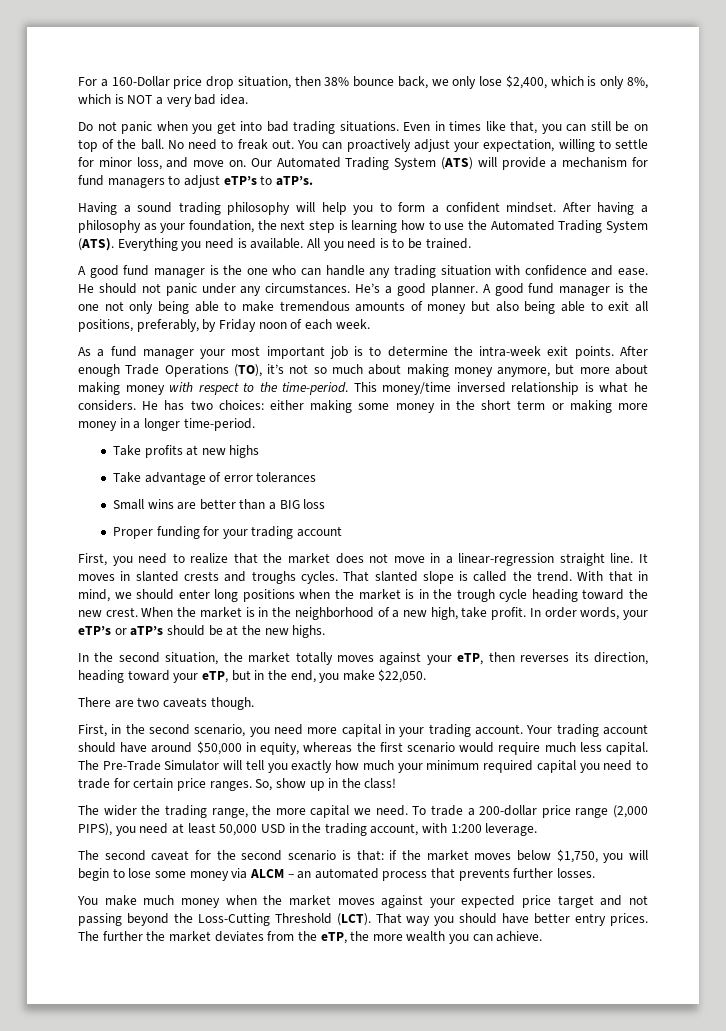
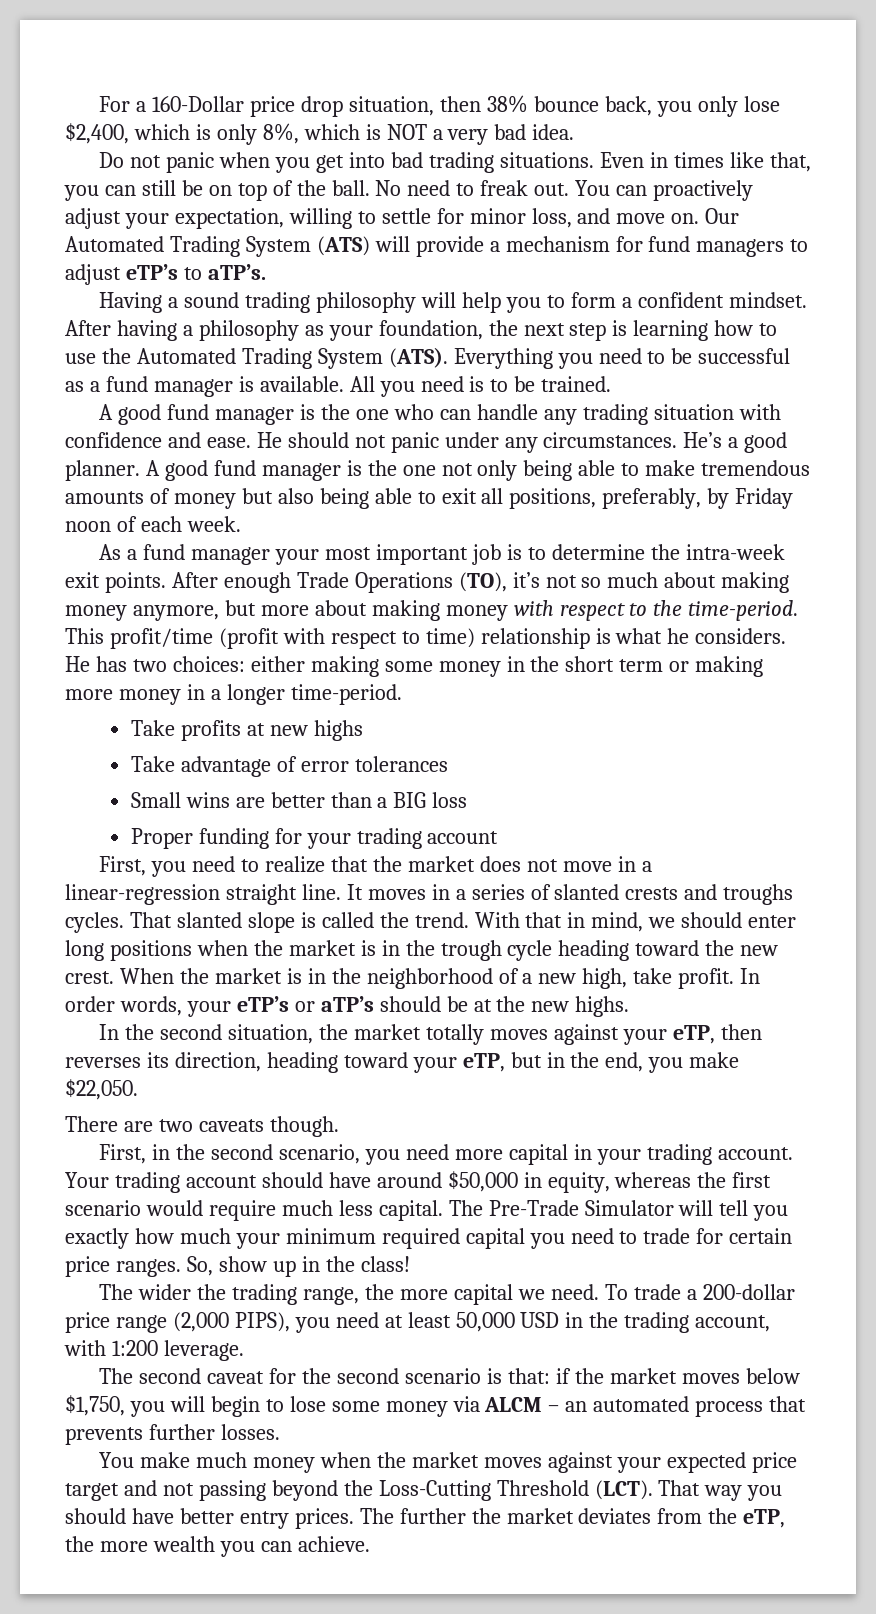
[431,79,449,86] we -> [656,101,692,117] you
(234, 243) none -> [647,348,791,364] [65,376,233,397] to be successful as a fund manager
[382,382,506,395] money/time inversed -> [109,628,475,649] profit/time (profit with respect to time)
(131, 576) none -> [455,884,551,900] a series of

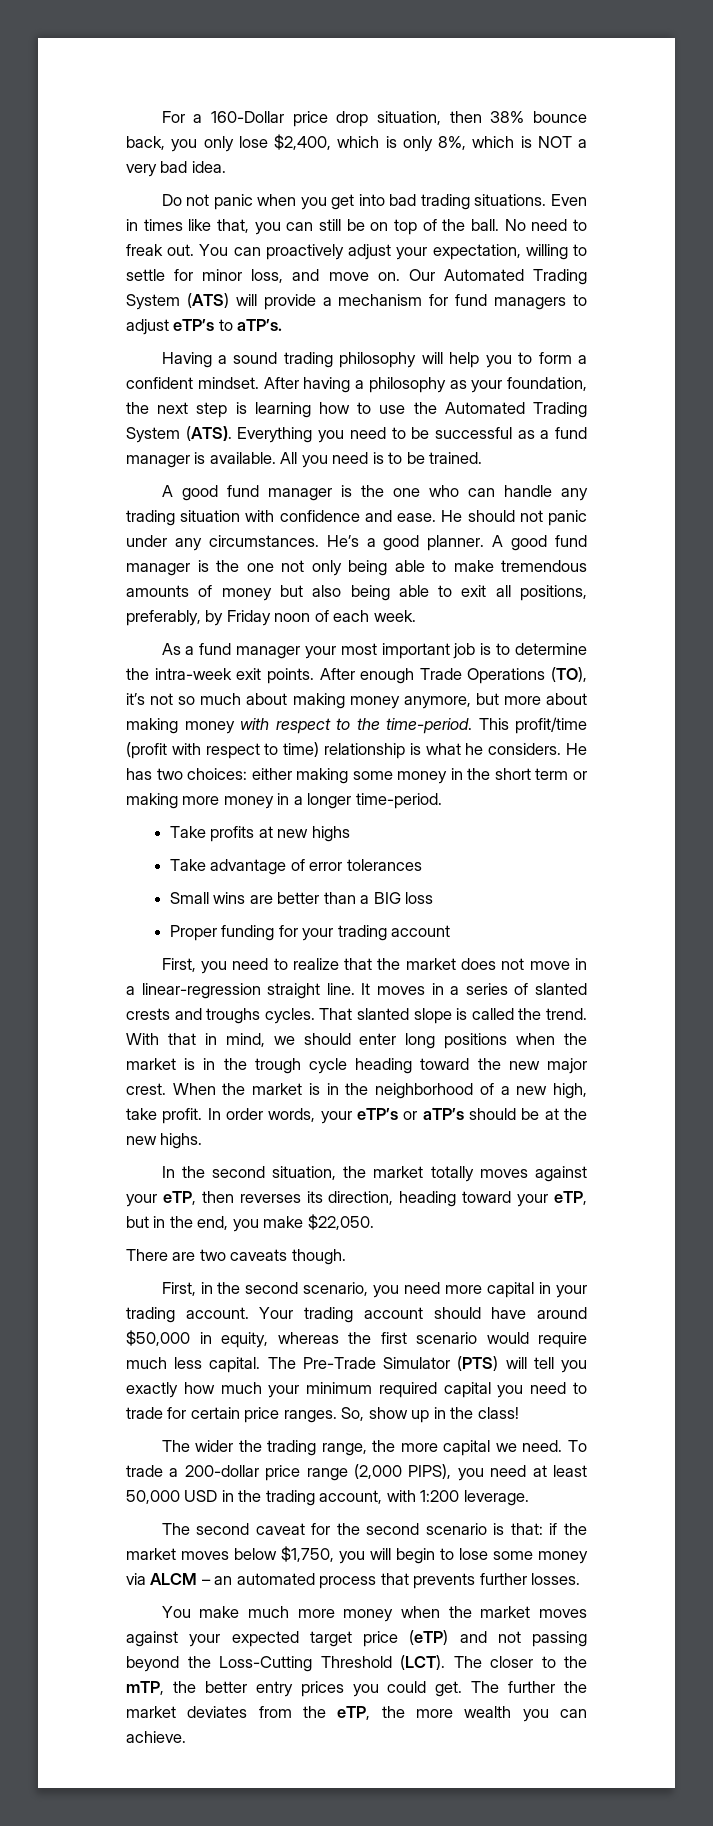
(779, 950) none -> [547,1058,587,1074] major
(674, 1208) none -> [457,1356,499,1371] (PTS)
(248, 1460) none -> [297,1609,335,1618] more
[751,1452,797,1473] [65,1483,119,1501] price target -> [309,1630,449,1647] target price (eTP)
[658,1480,783,1501] [65,1508,354,1529] That way you should have better entry prices. -> [453,1656,587,1668] [126,1681,463,1697] The closer to the mTP, the better entry prices you could get.

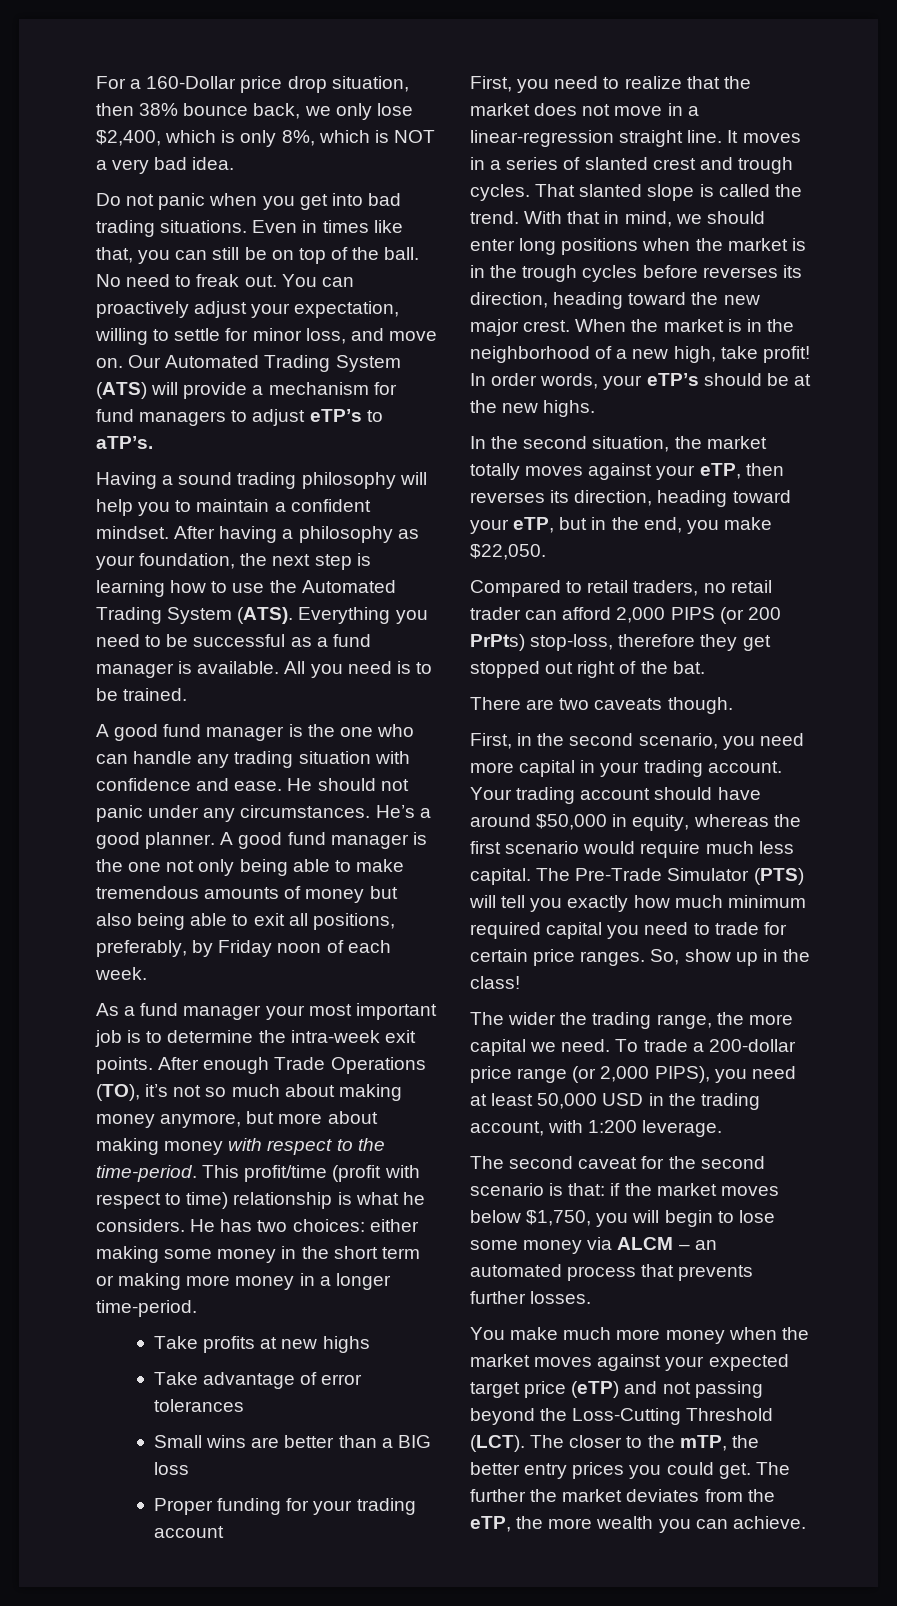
[171,139,198,152] you -> [304,106,331,116] we
[538,352,572,364] form -> [196,499,270,512] maintain
[126,1008,261,1024] crests and troughs -> [652,157,793,174] crest and trough
[309,1058,347,1074] cycle -> [582,265,802,282] [470,292,548,308] cycles before reverses its direction,
[162,1108,203,1124] profit. -> [762,346,810,363] profit!
[403,1108,464,1120] or aTP’s -> (699, 379) none
(374, 1222) none -> [470,580,772,597] [470,607,781,624] [470,634,771,651] [470,661,705,678] // Compared to retail traders, no retail trader can afford 2,000 PIPS (or 200 PrPts) stop-loss, therefore they get stopped out right of the bat.
[268,1385,300,1398] your -> (723, 901) none
[354,1464,402,1479] (2,000 -> [572,1066,650,1083] (or 2,000

